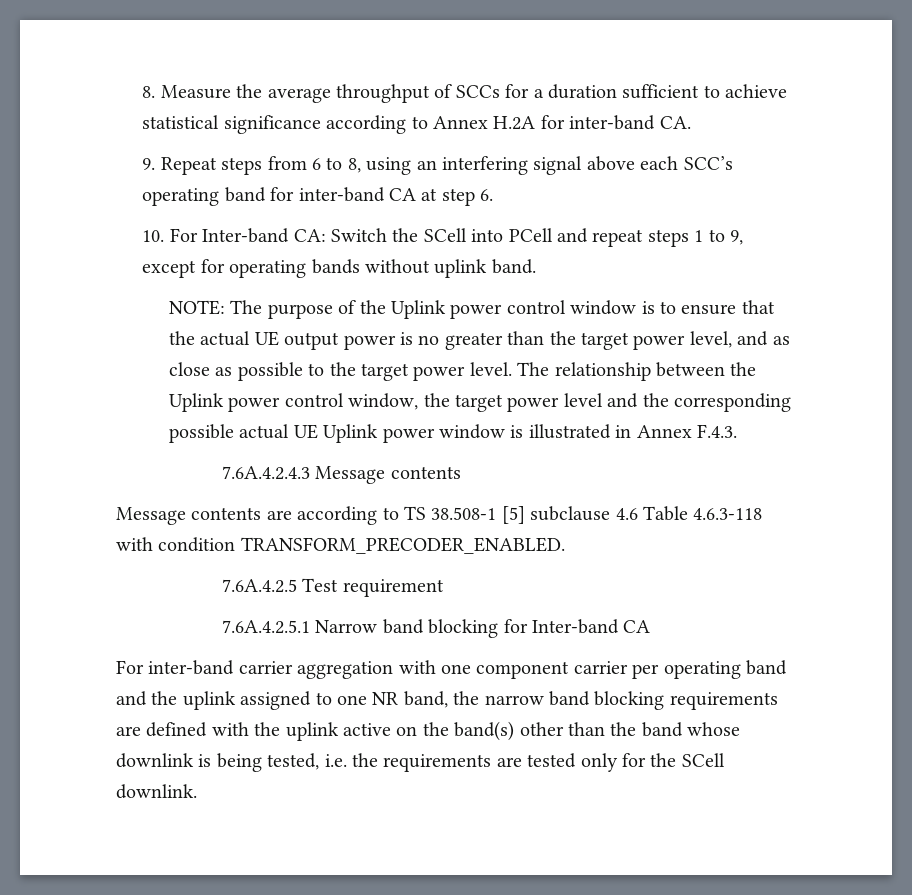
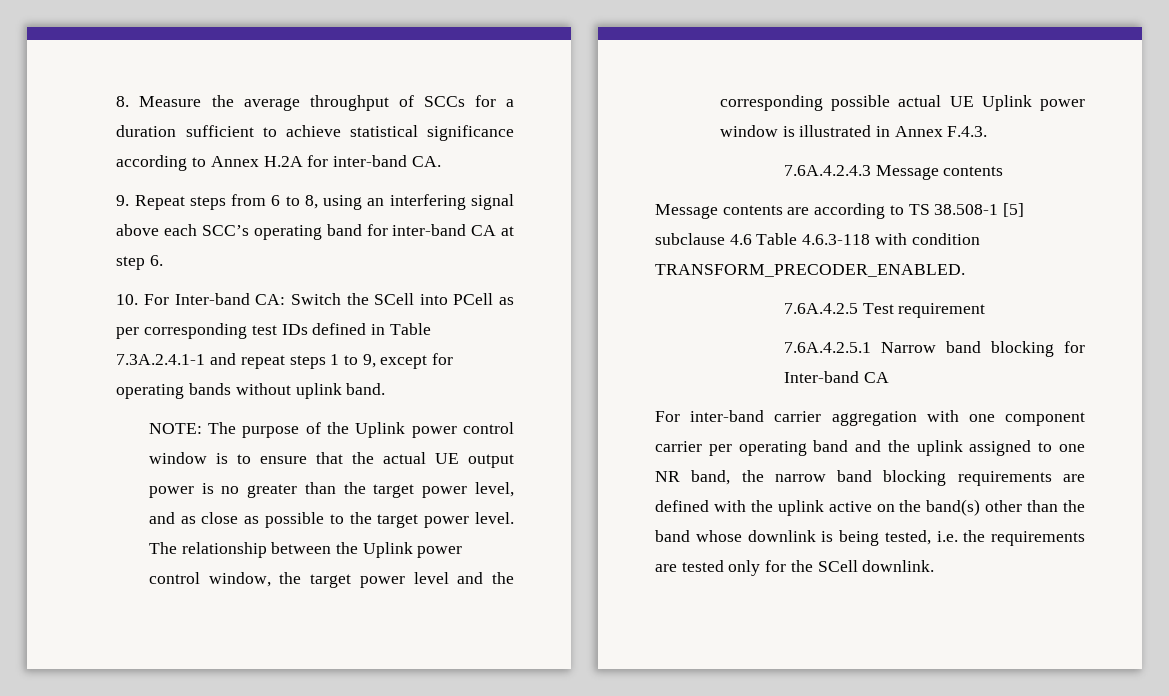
(553, 235) none -> [498,297,514,305] [116,323,431,339] [116,354,206,365] as per corresponding test IDs defined in Table 7.3A.2.4.1-1

